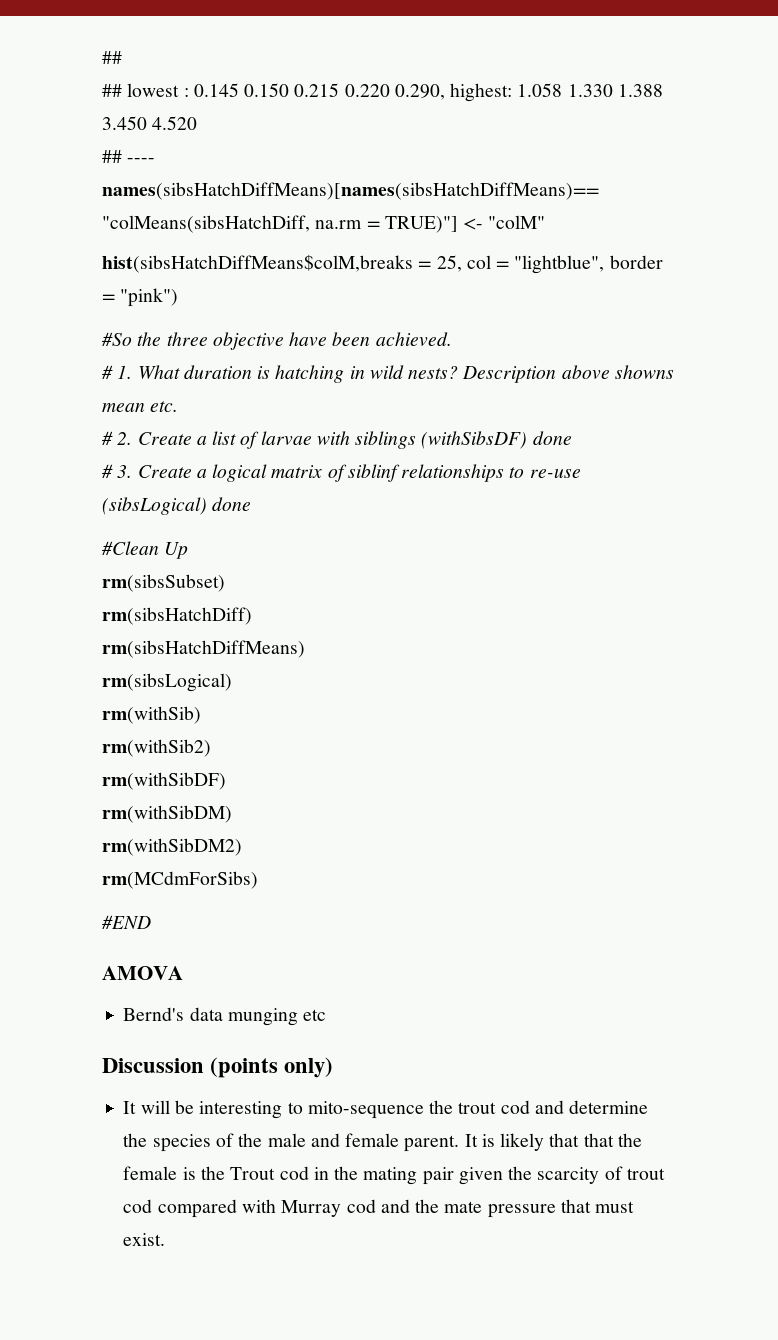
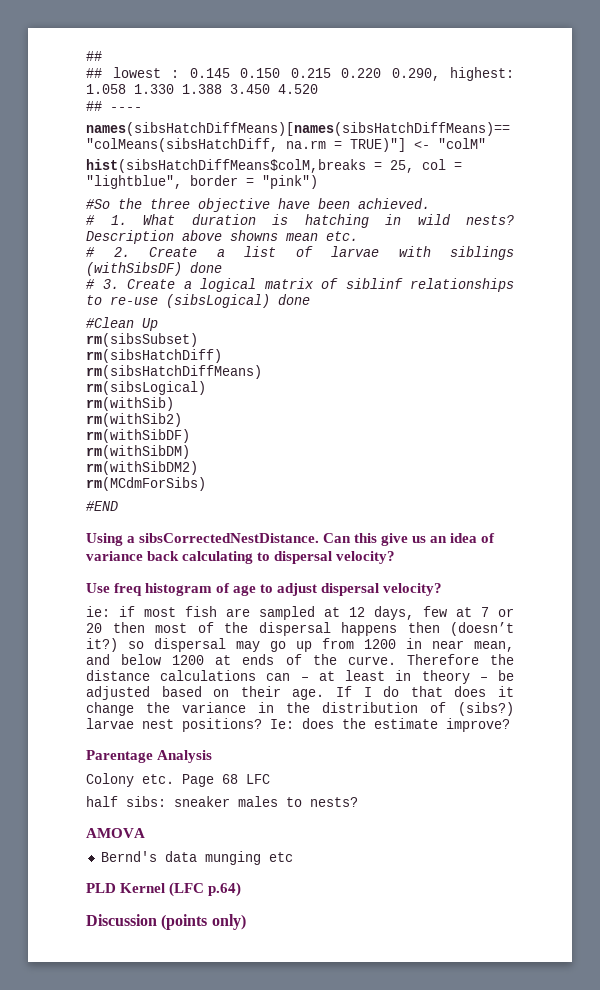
(151, 922) none -> [86,533,496,546] [86,551,396,564] [86,583,443,596] [86,606,514,620] [86,622,514,636] [86,638,514,652] [86,654,514,665] [86,670,514,684] [86,686,515,700] [86,702,514,716] [86,718,510,732] [86,750,213,763] [86,773,270,787] [86,796,358,807] // Using a sibsCorrectedNestDistance. Can this give us an idea of variance back calculating to dispersal velocity? // Use freq histogram of age to adjust dispersal velocity? // ie: if most fish are sampled at 12 days, few at 7 or 20 then most of the dispersal happens then (doesn’t it?) so dispersal may go up from 1200 in near mean, and below 1200 at ends of the curve. Therefore the distance calculations can – at least in theory – be adjusted based on their age. If I do that does it change the variance in the distribution of (sibs?) larvae nest positions? Ie: does the estimate improve? // Parentage Analysis // Colony etc. Page 68 LFC // half sibs: sneaker males to nests?
(327, 1015) none -> [86,882,242,897] // PLD Kernel (LFC p.64)
[123,1100,649,1119] [123,1133,642,1152] [123,1166,665,1185] [123,1199,635,1218] [123,1233,166,1246] // It will be interesting to mito-sequence the trout cod and determine the species of the male and female parent. It is likely that that the female is the Trout cod in the mating pair given the scarcity of trout cod compared with Murray cod and the mate pressure that must exist. -> (246, 922) none

